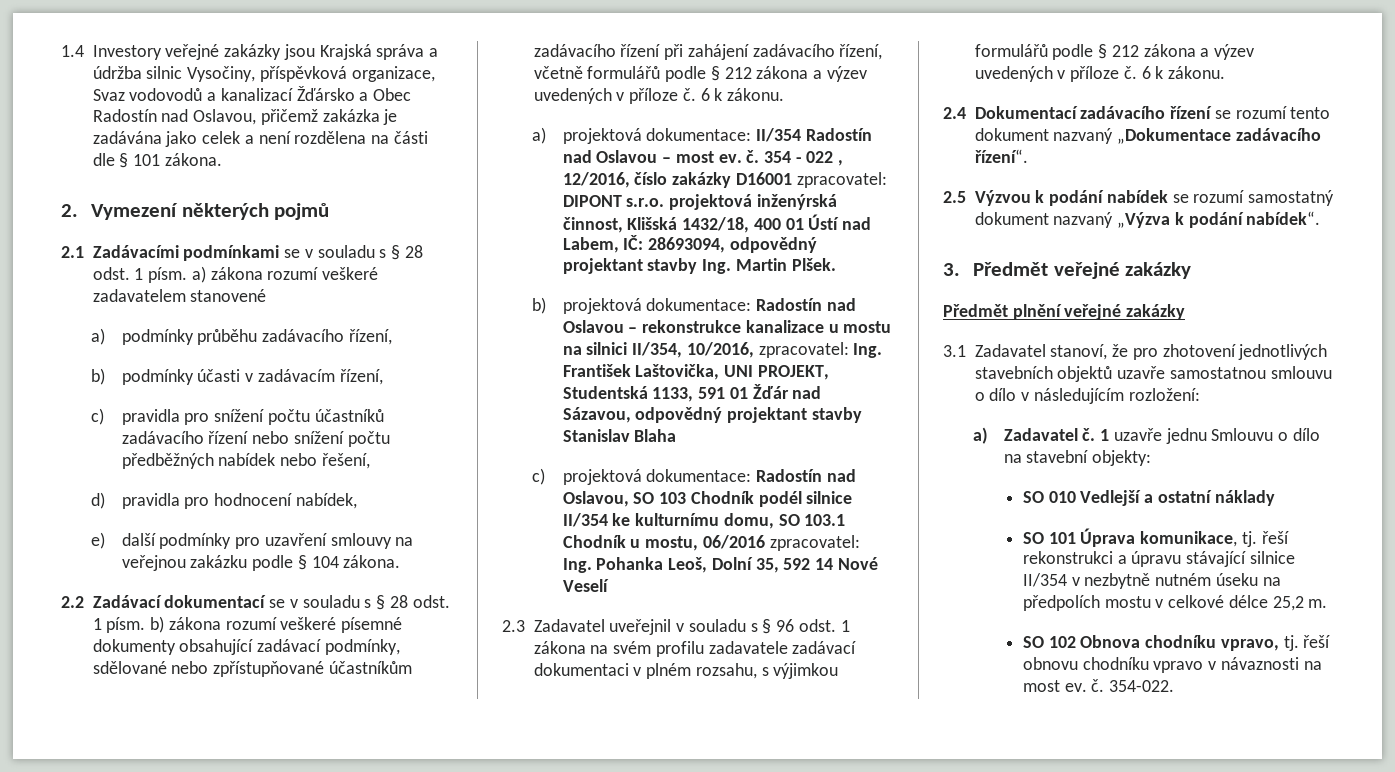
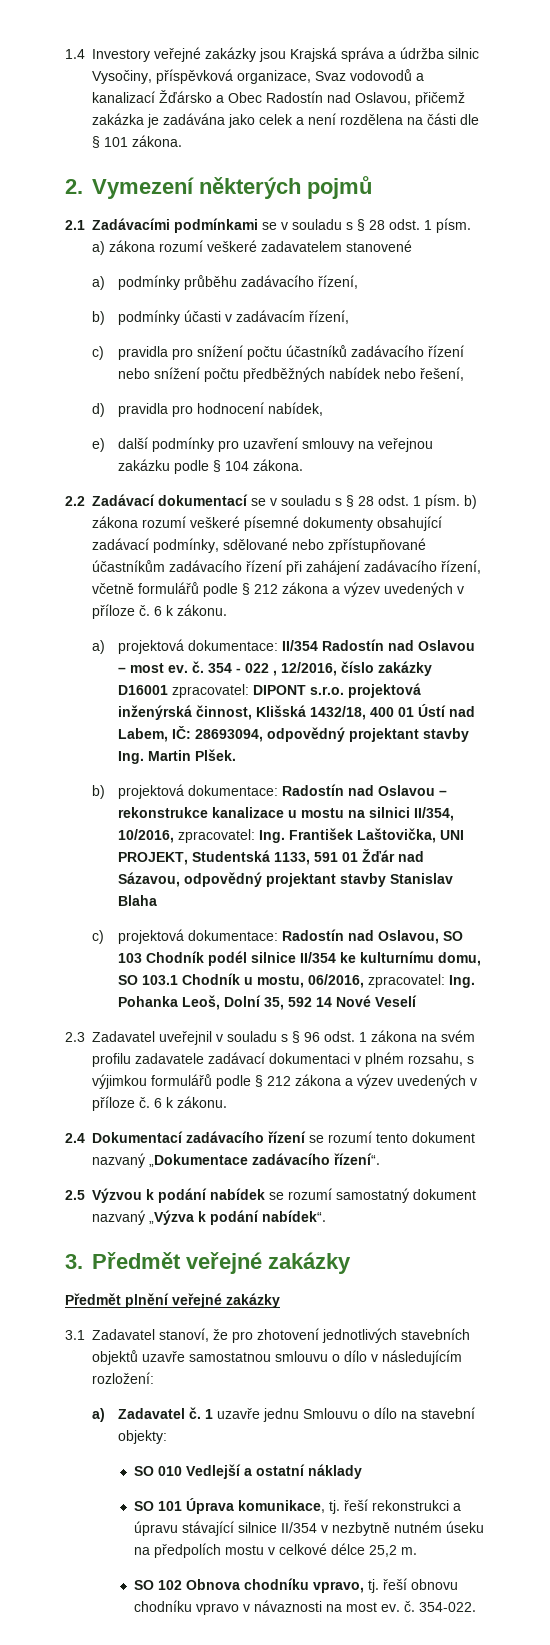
[702,535,765,549] 06/2016 -> [308,974,365,988] 06/2016,

